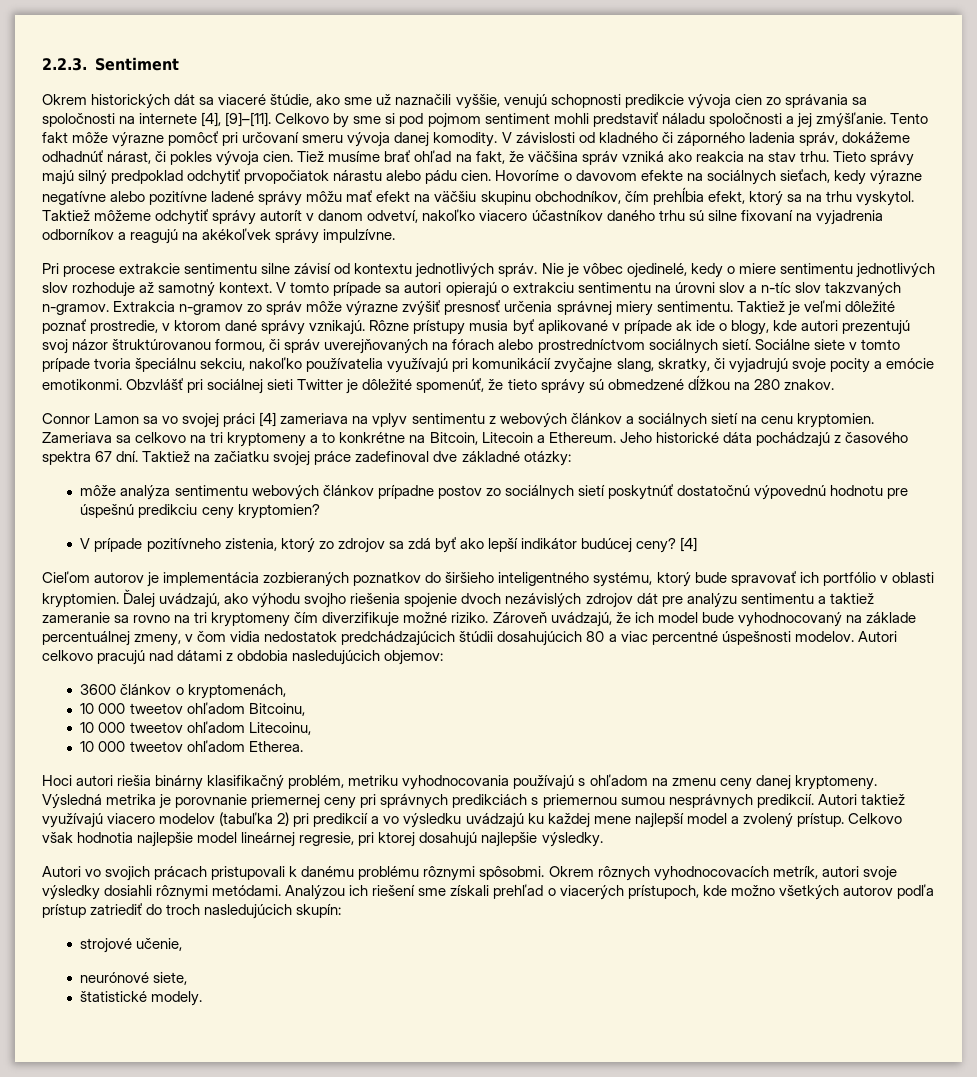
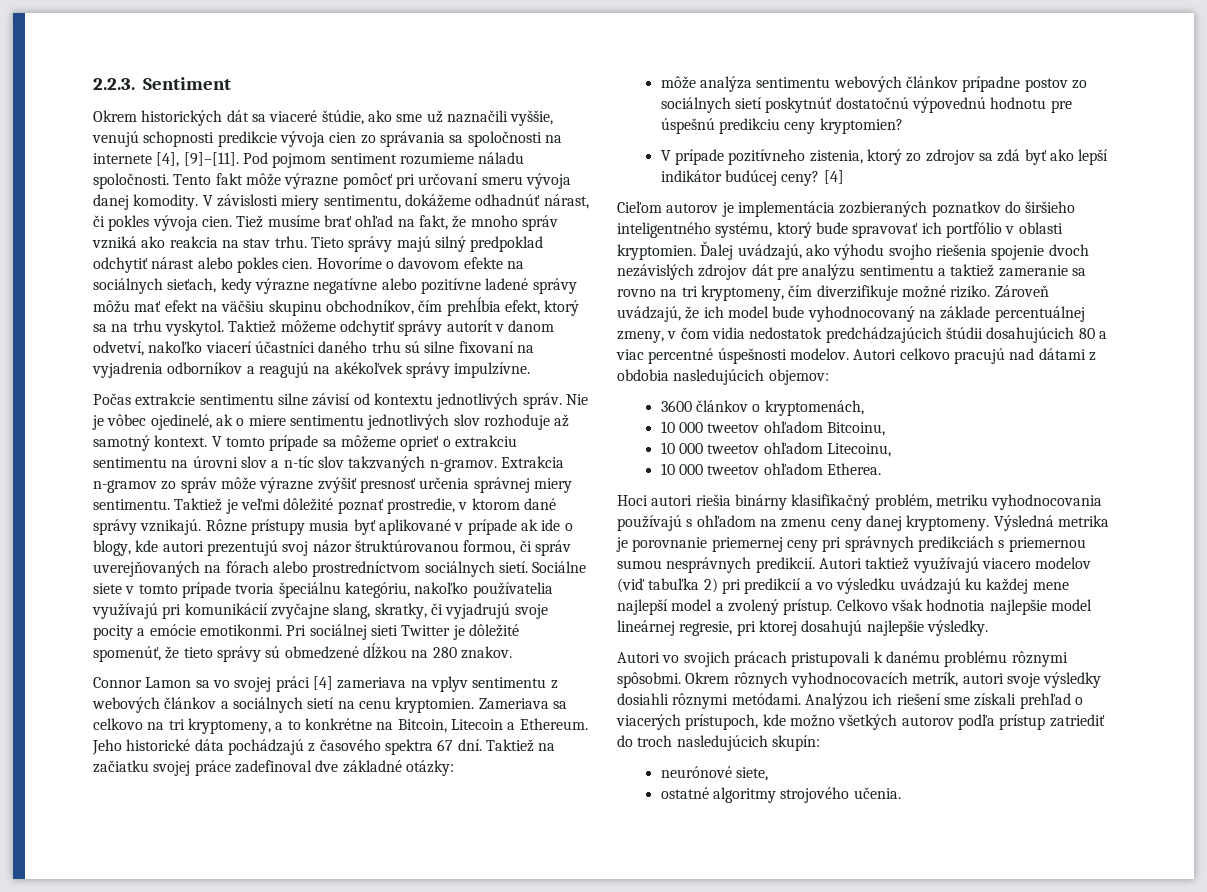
[275,112,886,128] Celkovo by sme si pod pojmom sentiment mohli predstaviť náladu spoločnosti a jej zmýšľanie. -> [242,152,525,168] [93,173,169,189] Pod pojmom sentiment rozumieme náladu spoločnosti.
[578,132,838,146] od kladného či záporného ladenia správ, -> [281,195,401,210] miery sentimentu,
[527,151,578,162] väčšina -> [470,215,518,227] mnoho
[244,170,458,184] prvopočiatok nárastu alebo pádu -> [151,257,278,273] nárast alebo pokles
[479,210,603,221] viacero účastníkov -> [205,341,315,353] viacerí účastníci
[42,263,116,277] Pri procese -> [93,393,131,405] Počas
[690,263,723,278] kedy -> [215,414,233,426] ak
[404,282,497,297] autori opierajú -> [340,435,440,451] môžeme oprieť
[200,358,246,371] sekciu, -> [344,582,410,598] kategóriu,
[126,378,204,393] Obzvlášť pri -> [286,625,307,636] Pri
[227,432,307,447] kryptomeny -> [187,718,271,734] kryptomeny,
[211,612,291,627] kryptomeny -> [700,285,784,301] kryptomeny,
[219,812,274,826] (tabuľka -> [617,578,700,593] (viď tabuľka
[80,938,183,953] // strojové učenie, -> (820, 743) none
[80,991,203,1006] štatistické modely. -> [660,787,901,803] ostatné algoritmy strojového učenia.

